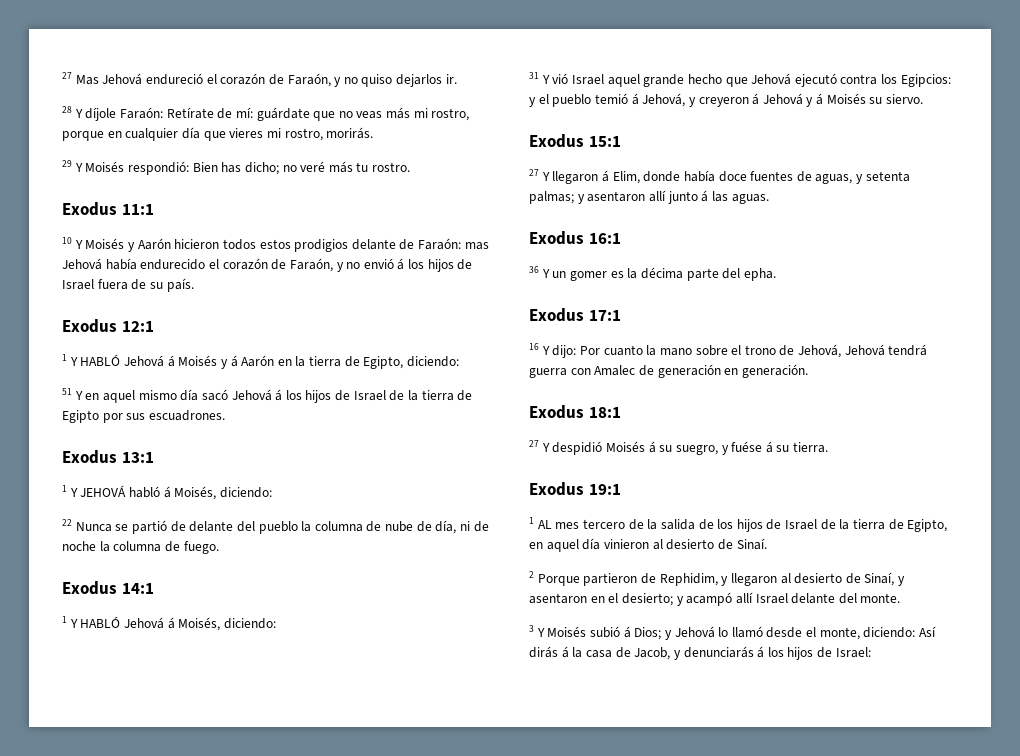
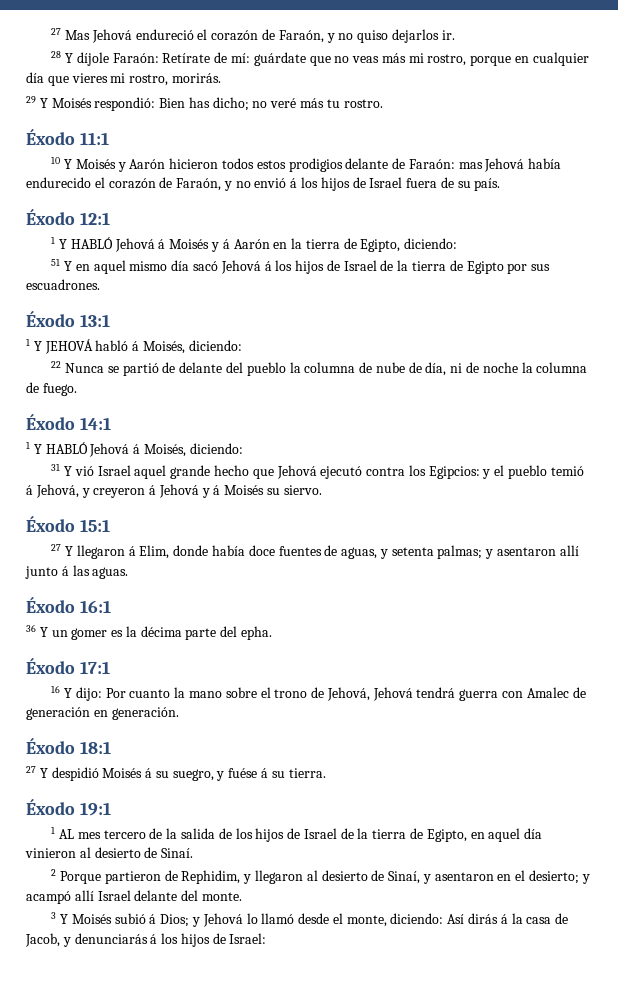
[62,202,117,216] Exodus -> [26,129,75,145] Éxodo
[62,319,117,333] Exodus -> [26,209,75,225] Éxodo
[62,450,117,464] Exodus -> [26,311,75,327] Éxodo
[62,581,117,595] Exodus -> [26,414,75,430] Éxodo
[529,134,584,148] Exodus -> [26,516,75,532] Éxodo
[529,231,584,245] Exodus -> [26,597,75,613] Éxodo
[529,308,584,322] Exodus -> [26,658,75,674] Éxodo
[529,405,584,419] Exodus -> [26,738,75,754] Éxodo
[529,482,584,496] Exodus -> [26,799,75,815] Éxodo

